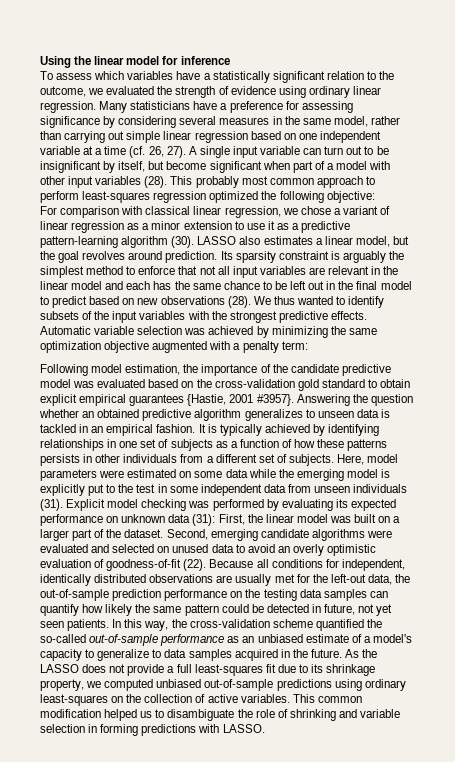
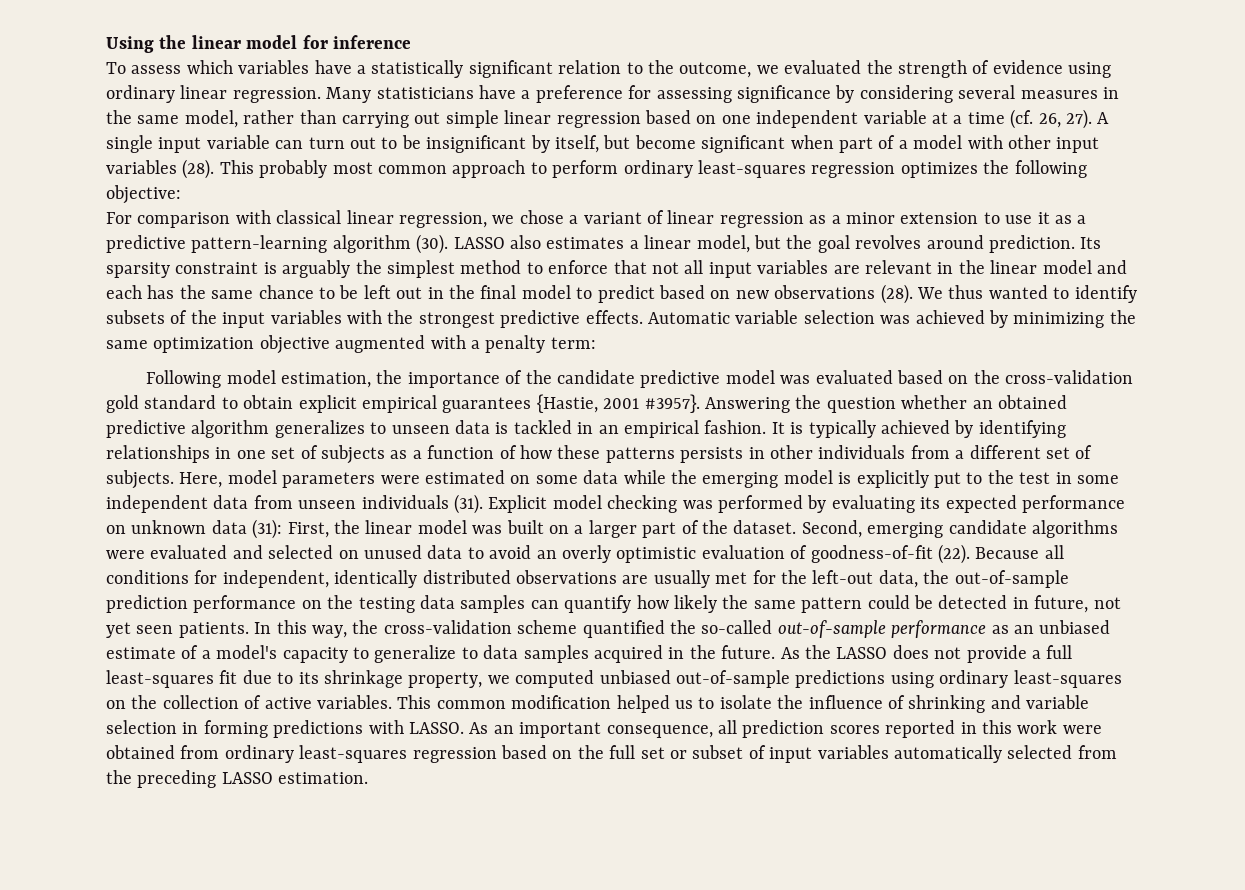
[82,191,259,203] least-squares regression optimized -> [623,160,978,178] ordinary least-squares regression optimizes
[167,709,275,721] disambiguate the role -> [719,695,883,709] isolate the influence
(265, 728) none -> [469,720,1102,738] [106,745,1117,763] [106,770,369,788] As an important consequence, all prediction scores reported in this work were obtained from ordinary least-squares regression based on the full set or subset of input variables automatically selected from the preceding LASSO estimation.

